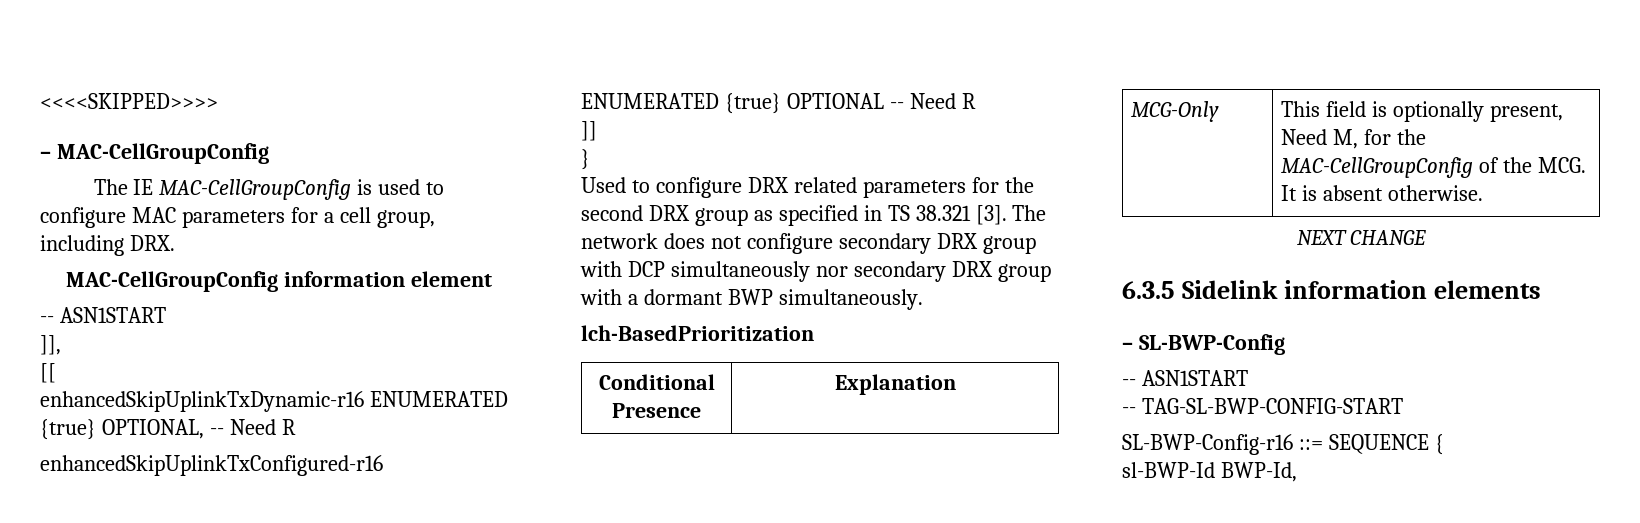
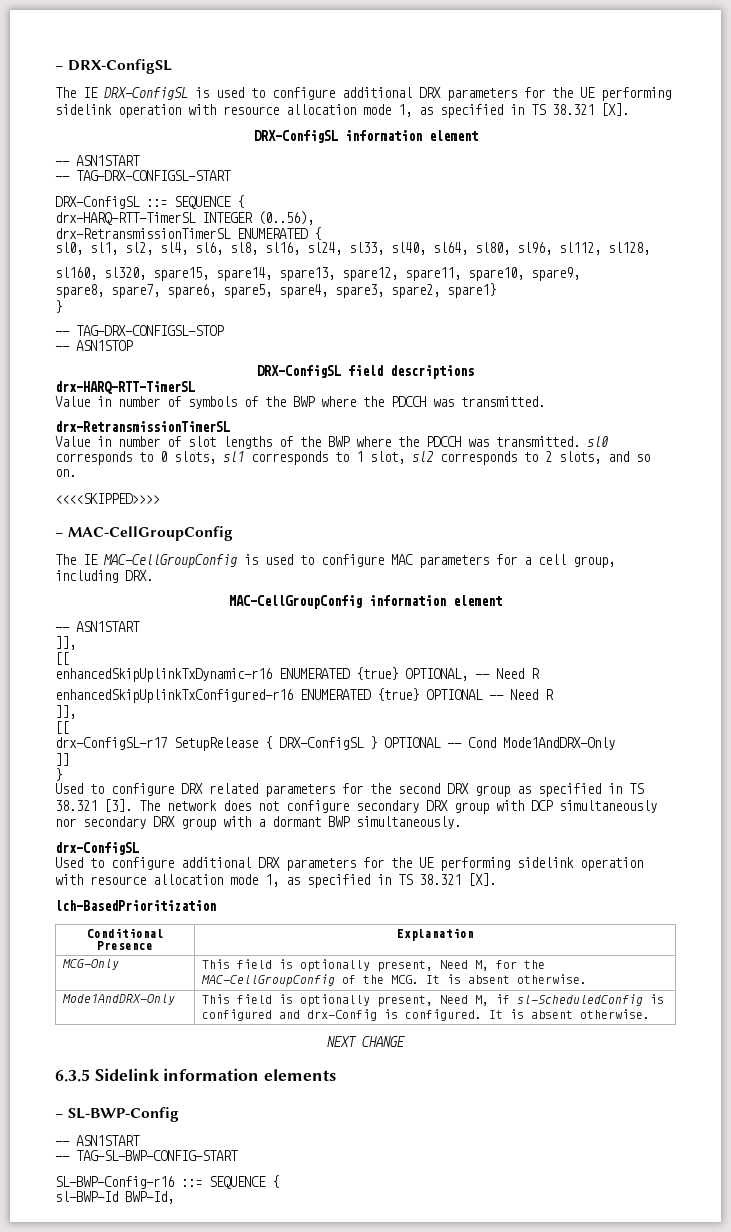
(40, 101) none -> [55,59,173,74] [55,87,671,101] [55,103,629,118] [253,130,478,143] [55,155,140,166] [55,170,231,181] [55,195,244,209] [55,211,314,225] [55,227,321,240] [55,242,650,255] [55,267,580,281] [55,283,496,298] [55,300,62,313] [55,325,224,336] [55,340,133,351] [257,365,474,379] [55,381,195,394] [55,396,545,409] [55,421,230,432] [55,436,608,449] [55,451,650,465] [55,469,76,477] – DRX-ConfigSL // The IE DRX-ConfigSL is used to configure additional DRX parameters for the UE performing sidelink operation with resource allocation mode 1, as specified in TS 38.321 [X]. // DRX-ConfigSL information element // -- ASN1START // -- TAG-DRX-CONFIGSL-START // DRX-ConfigSL ::= SEQUENCE { // drx-HARQ-RTT-TimerSL INTEGER (0..56), // drx-RetransmissionTimerSL ENUMERATED { // sl0, sl1, sl2, sl4, sl6, sl8, sl16, sl24, sl33, sl40, sl64, sl80, sl96, sl112, sl128, // sl160, sl320, spare15, spare14, spare13, spare12, spare11, spare10, spare9, // spare8, spare7, spare6, spare5, spare4, spare3, spare2, spare1} // } // -- TAG-DRX-CONFIGSL-STOP // -- ASN1STOP // DRX-ConfigSL field descriptions // drx-HARQ-RTT-TimerSL // Value in number of symbols of the BWP where the PDCCH was transmitted. // drx-RetransmissionTimerSL // Value in number of slot lengths of the BWP where the PDCCH was transmitted. sl0 corresponds to 0 slots, sl1 corresponds to 1 slot, sl2 corresponds to 2 slots, and so on. //
(976, 101) none -> [55,705,76,719] [55,721,69,734] [55,736,615,751] // ]], // [[ // drx-ConfigSL-r17 SetupRelease { DRX-ConfigSL } OPTIONAL -- Cond Mode1AndDRX-Only
(923, 299) none -> [55,842,139,855] [55,857,643,871] [55,873,496,888] // drx-ConfigSL // Used to configure additional DRX parameters for the UE performing sidelink operation with resource allocation mode 1, as specified in TS 38.321 [X].
(1484, 193) none -> [61,994,175,1005] [201,994,664,1007] [201,1009,650,1021] // Mode1AndDRX-Only | This field is optionally present, Need M, if sl-ScheduledConfig is configured and drx-Config is configured. It is absent otherwise.

